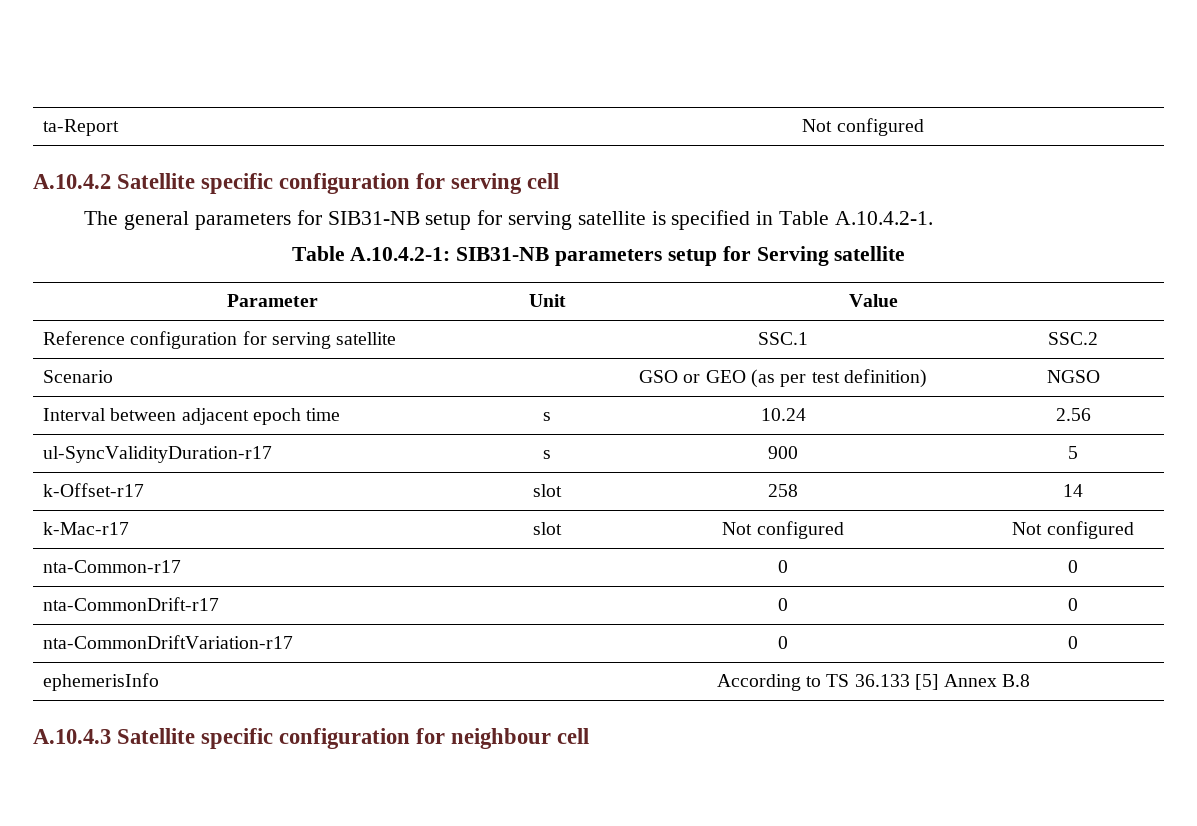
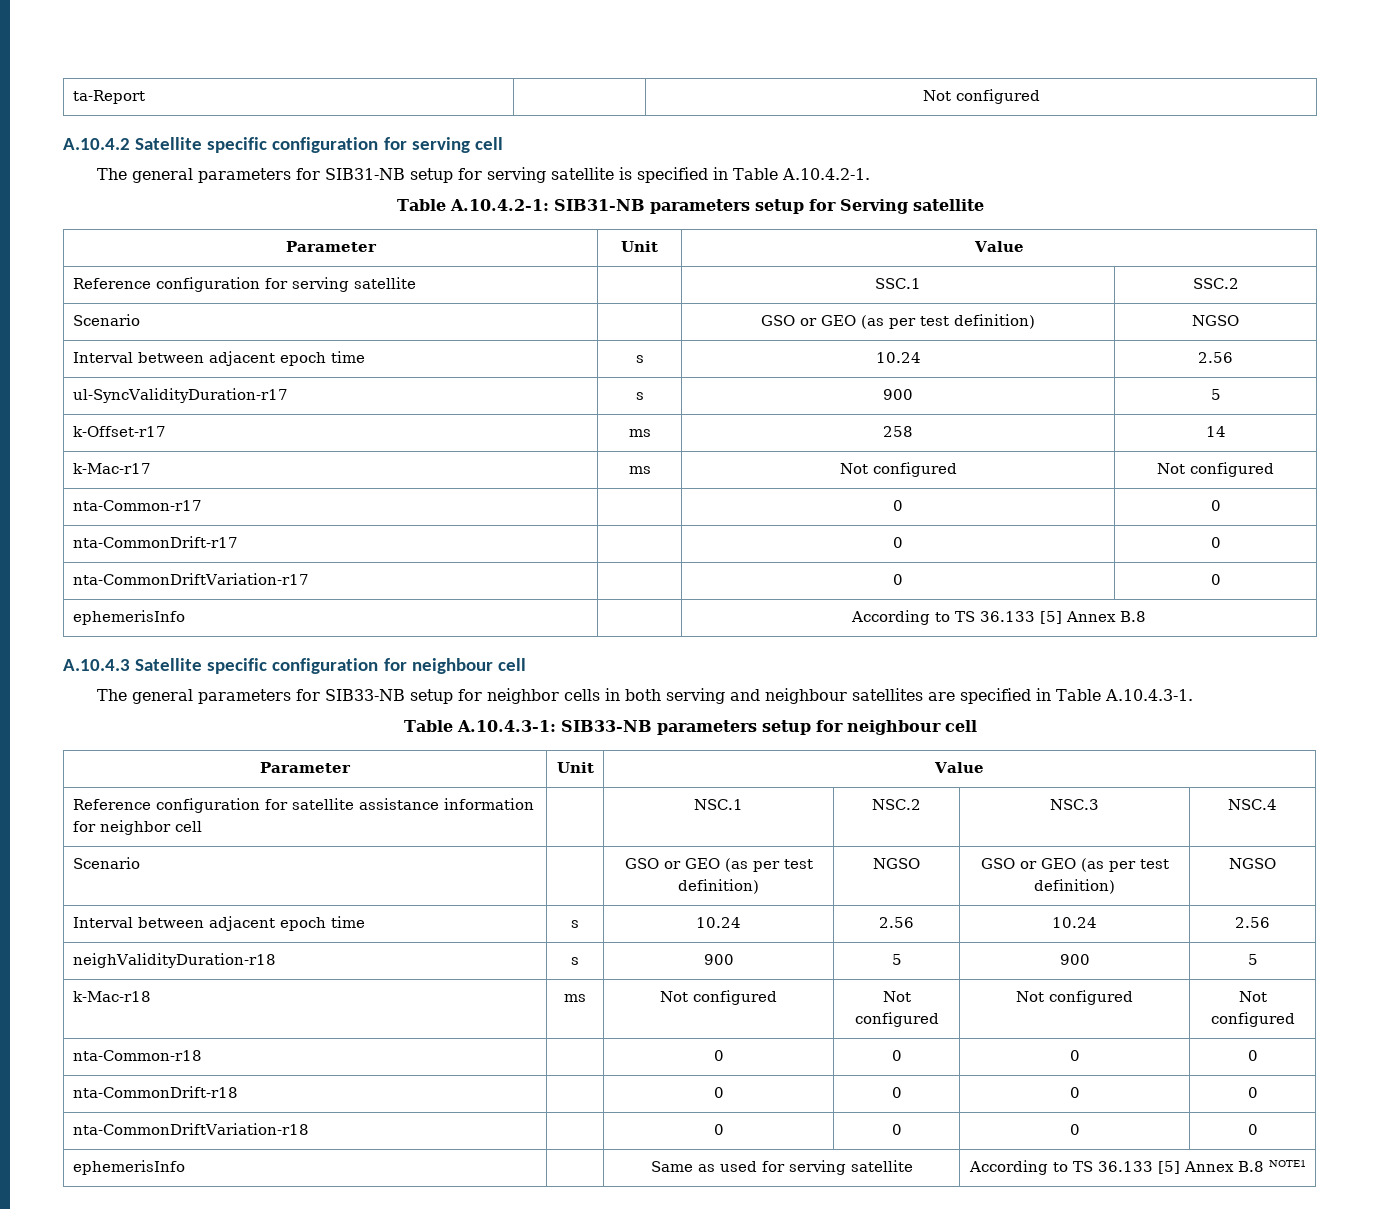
[533,484,562,497] slot -> [628,429,651,437] ms
[533,522,562,535] slot -> [628,466,651,474] ms
(590, 736) none -> [97,688,1194,704] [403,720,977,735] [260,762,351,773] [556,762,594,773] [934,762,985,773] [72,798,534,813] [72,820,202,835] [694,799,743,810] [872,799,921,810] [1050,799,1099,810] [1228,799,1277,810] [72,857,140,869] [624,858,813,872] [678,879,759,894] [873,858,920,869] [980,858,1169,872] [1034,879,1115,894] [1229,858,1276,869] [72,916,365,931] [571,920,579,928] [696,917,741,928] [879,917,914,928] [1052,917,1097,928] [1235,917,1270,928] [72,953,276,968] [571,957,579,965] [703,954,734,965] [891,954,902,965] [1059,954,1090,965] [1247,954,1258,965] [72,991,151,1002] [564,994,586,1002] [660,990,777,1005] [882,991,911,1002] [854,1012,939,1027] [1016,990,1133,1005] [1238,991,1267,1002] [1210,1012,1295,1027] [72,1050,202,1061] [713,1050,724,1061] [891,1050,902,1061] [1069,1050,1080,1061] [1247,1050,1258,1061] [72,1086,238,1098] [713,1087,724,1098] [891,1087,902,1098] [1069,1087,1080,1098] [1247,1087,1258,1098] [72,1123,309,1135] [713,1124,724,1135] [891,1124,902,1135] [1069,1124,1080,1135] [1247,1124,1258,1135] [72,1160,185,1175] [650,1160,913,1175] [968,1160,1306,1175] // The general parameters for SIB33-NB setup for neighbor cells in both serving and neighbour satellites are specified in Table A.10.4.3-1. // Table A.10.4.3-1: SIB33-NB parameters setup for neighbour cell // Parameter | Unit | Value // Reference configuration for satellite assistance information for neighbor cell | | NSC.1 | NSC.2 | NSC.3 | NSC.4 // Scenario | | GSO or GEO (as per test definition) | NGSO | GSO or GEO (as per test definition) | NGSO // Interval between adjacent epoch time | s | 10.24 | 2.56 | 10.24 | 2.56 // neighValidityDuration-r18 | s | 900 | 5 | 900 | 5 // k-Mac-r18 | ms | Not configured | Not configured | Not configured | Not configured // nta-Common-r18 | | 0 | 0 | 0 | 0 // nta-CommonDrift-r18 | | 0 | 0 | 0 | 0 // nta-CommonDriftVariation-r18 | | 0 | 0 | 0 | 0 // ephemerisInfo | | Same as used for serving satellite | According to TS 36.133 [5] Annex B.8 NOTE1

